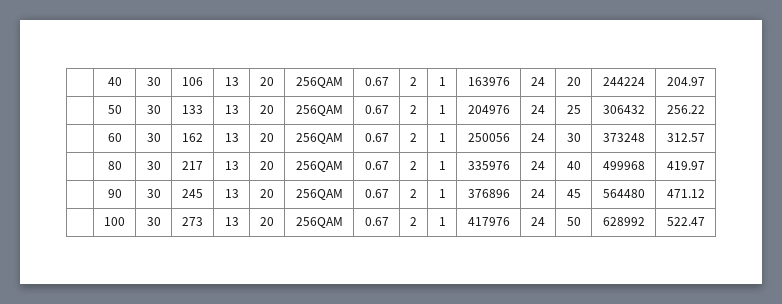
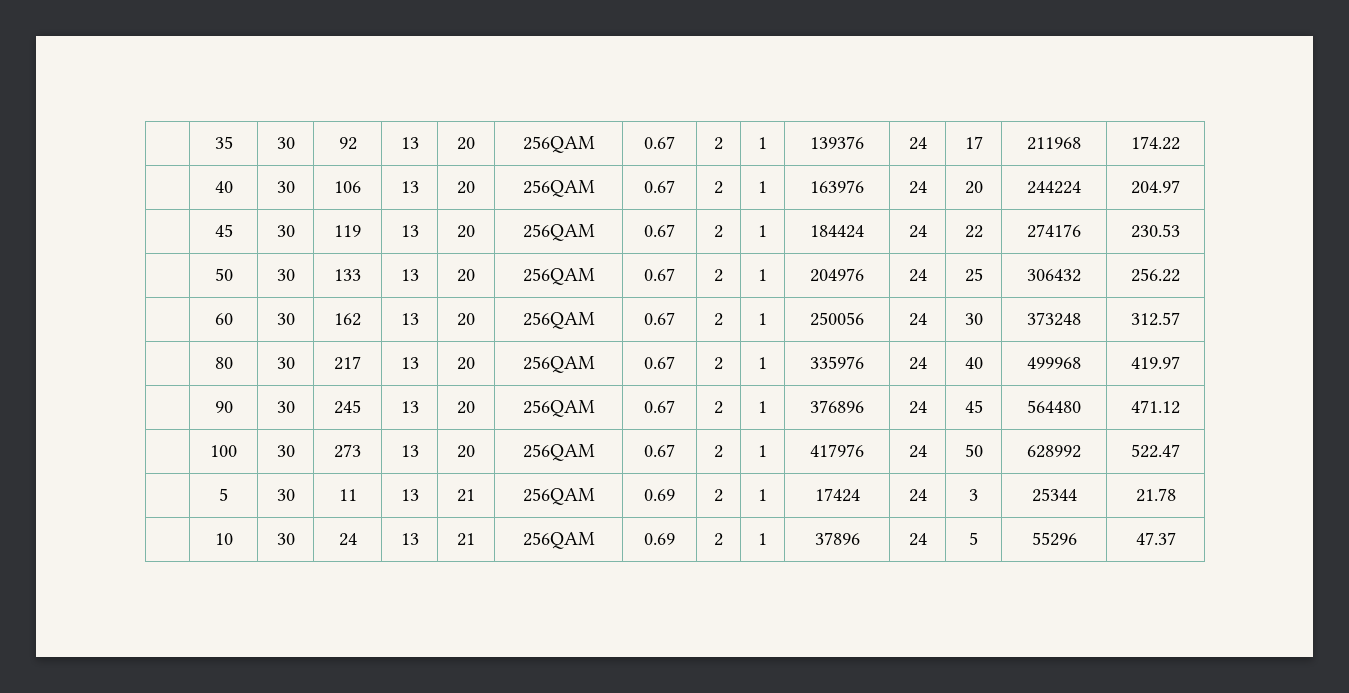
(107, 81) none -> [214,136,233,149] [276,137,295,149] [338,137,357,150] [400,137,419,149] [457,137,475,150] [522,136,595,153] [644,136,675,149] [714,137,723,150] [758,137,767,149] [810,136,864,149] [908,137,927,150] [964,136,983,149] [1027,137,1081,150] [1131,136,1180,150] | 35 | 30 | 92 | 13 | 20 | 256QAM | 0.67 | 2 | 1 | 139376 | 24 | 17 | 211968 | 174.22 //
(705, 81) none -> [214,224,233,237] [276,225,295,237] [334,225,361,237] [400,225,419,237] [457,225,475,238] [522,224,595,241] [644,224,675,237] [714,225,723,238] [758,225,767,237] [810,225,864,238] [908,225,927,238] [964,225,983,238] [1027,224,1081,238] [1131,224,1180,238] // | 45 | 30 | 119 | 13 | 20 | 256QAM | 0.67 | 2 | 1 | 184424 | 24 | 22 | 274176 | 230.53
(705, 221) none -> [219,488,228,501] [276,489,295,501] [338,489,357,501] [400,489,419,501] [457,489,475,502] [522,488,595,505] [644,489,675,501] [714,489,723,502] [758,489,767,501] [814,488,860,502] [908,489,927,502] [969,489,978,501] [1031,488,1077,502] [1135,488,1176,502] [214,533,233,545] [276,533,295,545] [338,533,357,546] [400,533,419,545] [457,533,475,546] [522,532,595,549] [644,533,675,545] [714,533,723,546] [758,533,767,545] [814,532,860,545] [908,533,927,546] [969,532,978,545] [1031,532,1077,546] [1135,532,1176,545] // | 5 | 30 | 11 | 13 | 21 | 256QAM | 0.69 | 2 | 1 | 17424 | 24 | 3 | 25344 | 21.78 // | 10 | 30 | 24 | 13 | 21 | 256QAM | 0.69 | 2 | 1 | 37896 | 24 | 5 | 55296 | 47.37

